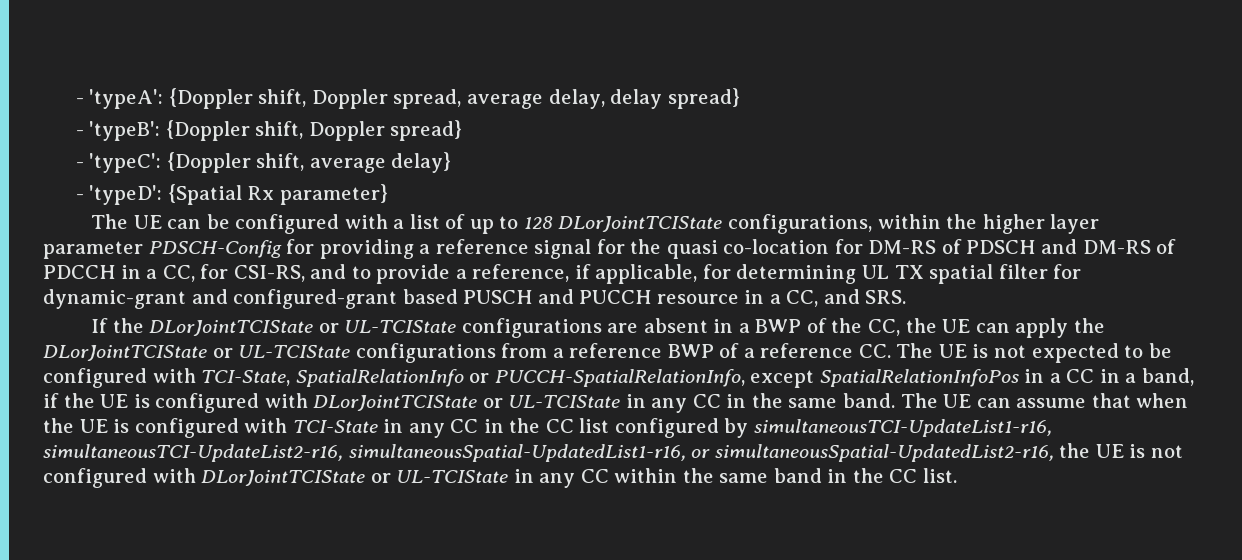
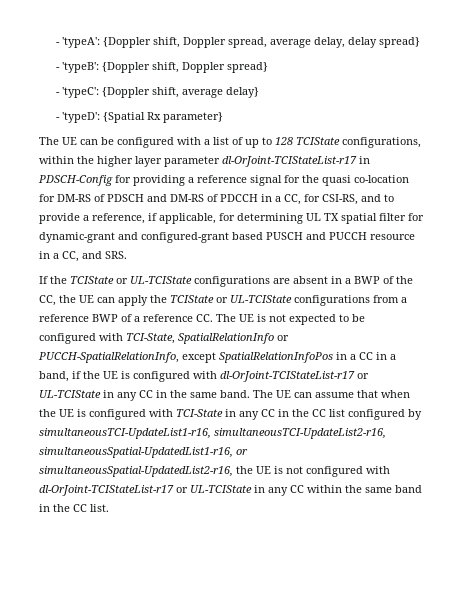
[558,216,723,232] DLorJointTCIState -> [296,137,340,145] TCIState
(143, 250) none -> [222,156,370,167] dl-OrJoint-TCIStateList-r17 in
[149,320,314,336] DLorJointTCIState -> [70,276,114,284] TCIState
[43,345,207,361] DLorJointTCIState -> [170,295,214,303] TCIState
[313,395,478,411] DLorJointTCIState -> [220,371,355,382] dl-OrJoint-TCIStateList-r17
[201,470,366,486] DLorJointTCIState -> [39,485,174,496] dl-OrJoint-TCIStateList-r17

